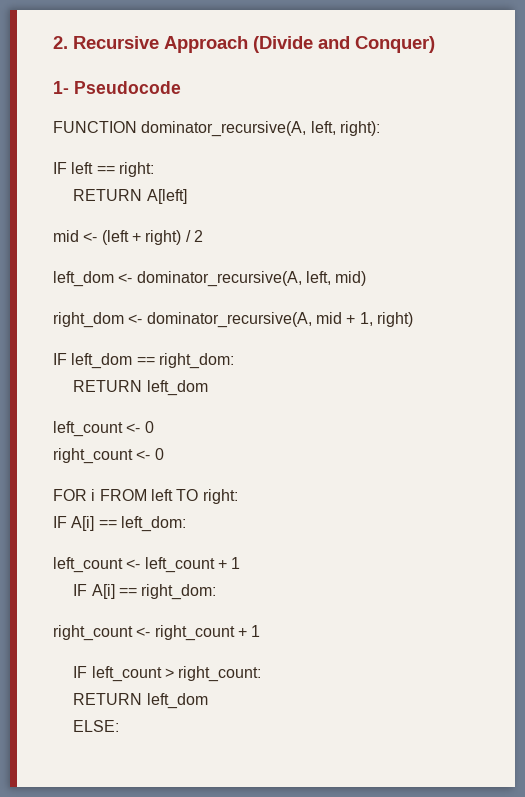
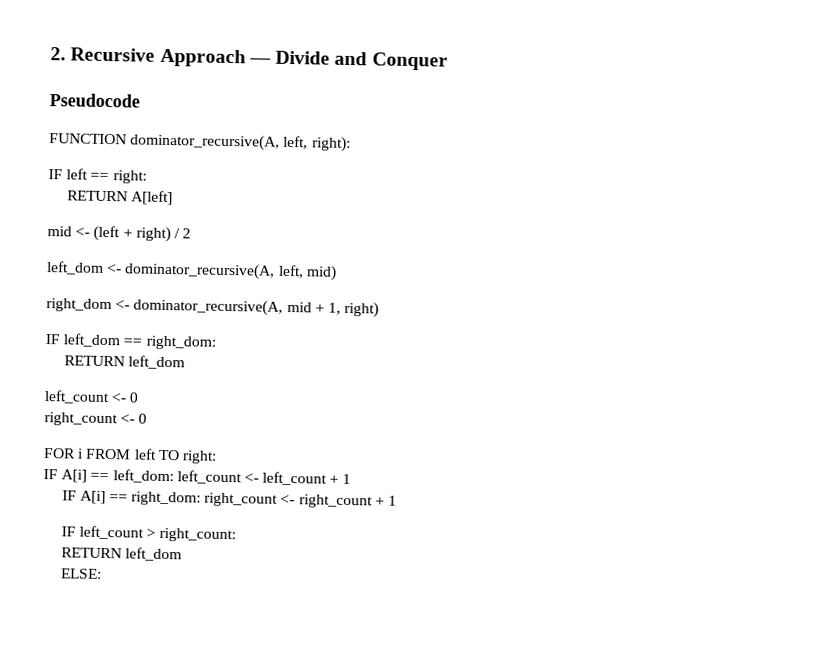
[253,36,435,53] [53,81,69,94] (Divide and Conquer) // 1- -> [248,50,448,71] — Divide and Conquer //
(186, 524) // -> (174, 476) none
(217, 592) // -> (202, 498) none

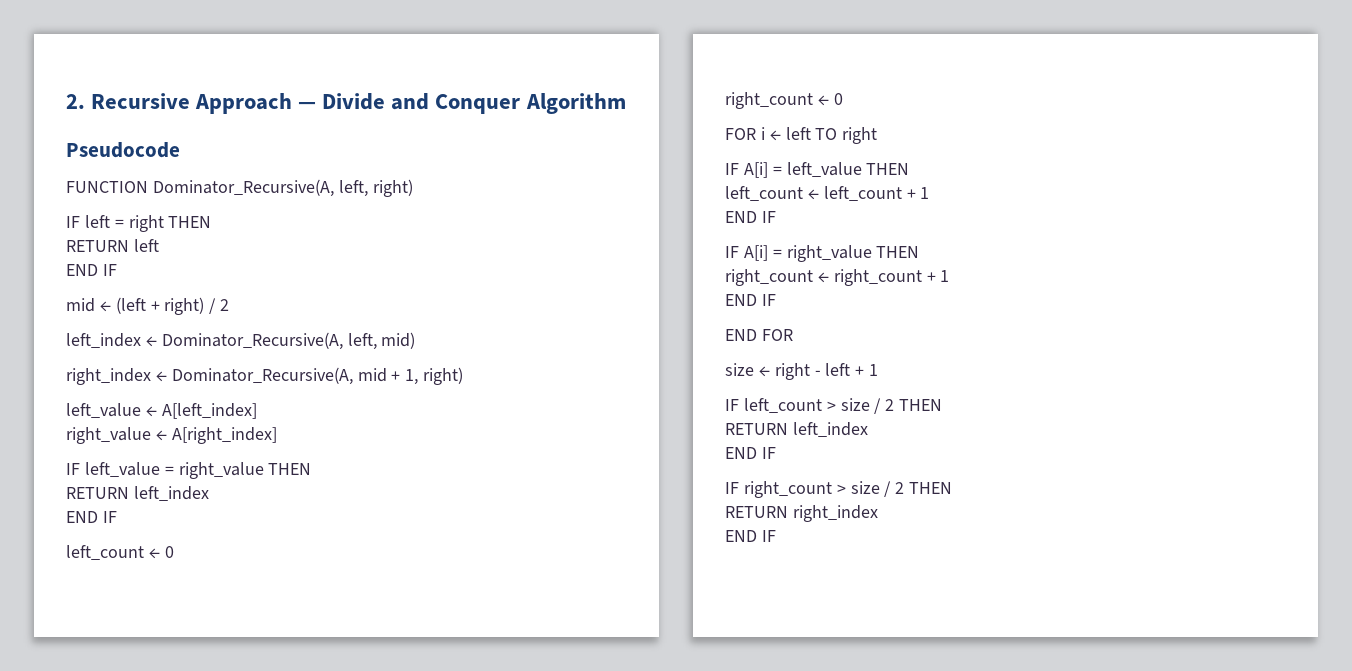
(448, 61) none -> [525,93,626,114] Algorithm
[130,133,351,152] dominator_recursive(A, left, right): -> [152,179,413,197] Dominator_Recursive(A, left, right)
[90,170,147,184] [66,190,173,206] [47,226,91,237] == right: // RETURN A[left] // mid <- -> [114,215,212,232] [66,239,159,252] [66,264,117,276] [66,298,111,312] = right THEN // RETURN left // END IF // mid ←
[46,261,276,280] left_dom <- dominator_recursive(A, -> [66,332,343,350] left_index ← Dominator_Recursive(A,
[46,298,284,316] right_dom <- dominator_recursive(A, -> [66,367,353,385] right_index ← Dominator_Recursive(A,
[45,333,216,350] [63,355,185,370] [44,390,128,405] IF left_dom == right_dom: // RETURN left_dom // left_count <- -> [66,403,257,419] [66,427,277,444] [66,462,312,479] [66,486,209,501] [66,511,117,523] [66,545,160,560] left_value ← A[left_index] // right_value ← A[right_index] // IF left_value = right_value THEN // RETURN left_index // END IF // left_count ←
[120,414,136,424] <- -> [817,95,829,106] ←
[85,448,132,460] FROM -> [769,130,781,141] ←
[181,450,217,464] [43,469,259,485] right: // IF A[i] == left_dom: left_count <- -> [842,127,878,144] [725,162,910,178] [725,186,819,201] right // IF A[i] = left_value THEN // left_count ←
[61,490,398,509] [60,525,237,543] [60,547,182,562] [59,568,102,579] // IF A[i] == right_dom: right_count <- right_count + 1 // IF left_count > right_count: // RETURN left_dom // ELSE: -> [725,211,776,223] [725,245,920,262] [725,269,950,286] [725,294,776,306] [725,329,793,341] [725,363,879,380] [725,398,943,414] [725,422,868,437] [725,447,776,459] [725,481,953,498] [725,505,878,522] [725,530,776,542] // END IF // IF A[i] = right_value THEN // right_count ← right_count + 1 // END IF // END FOR // size ← right - left + 1 // IF left_count > size / 2 THEN // RETURN left_index // END IF // IF right_count > size / 2 THEN // RETURN right_index // END IF

